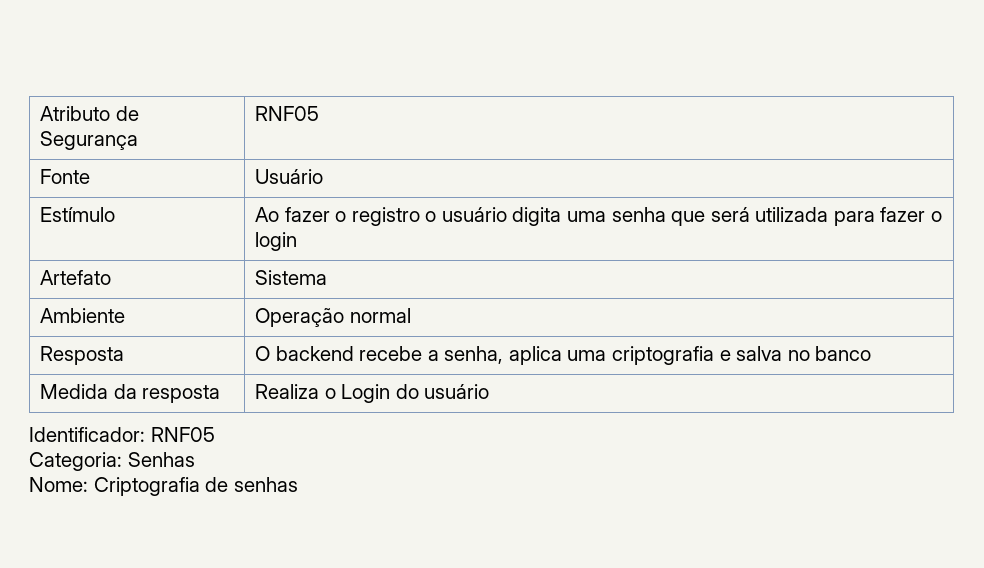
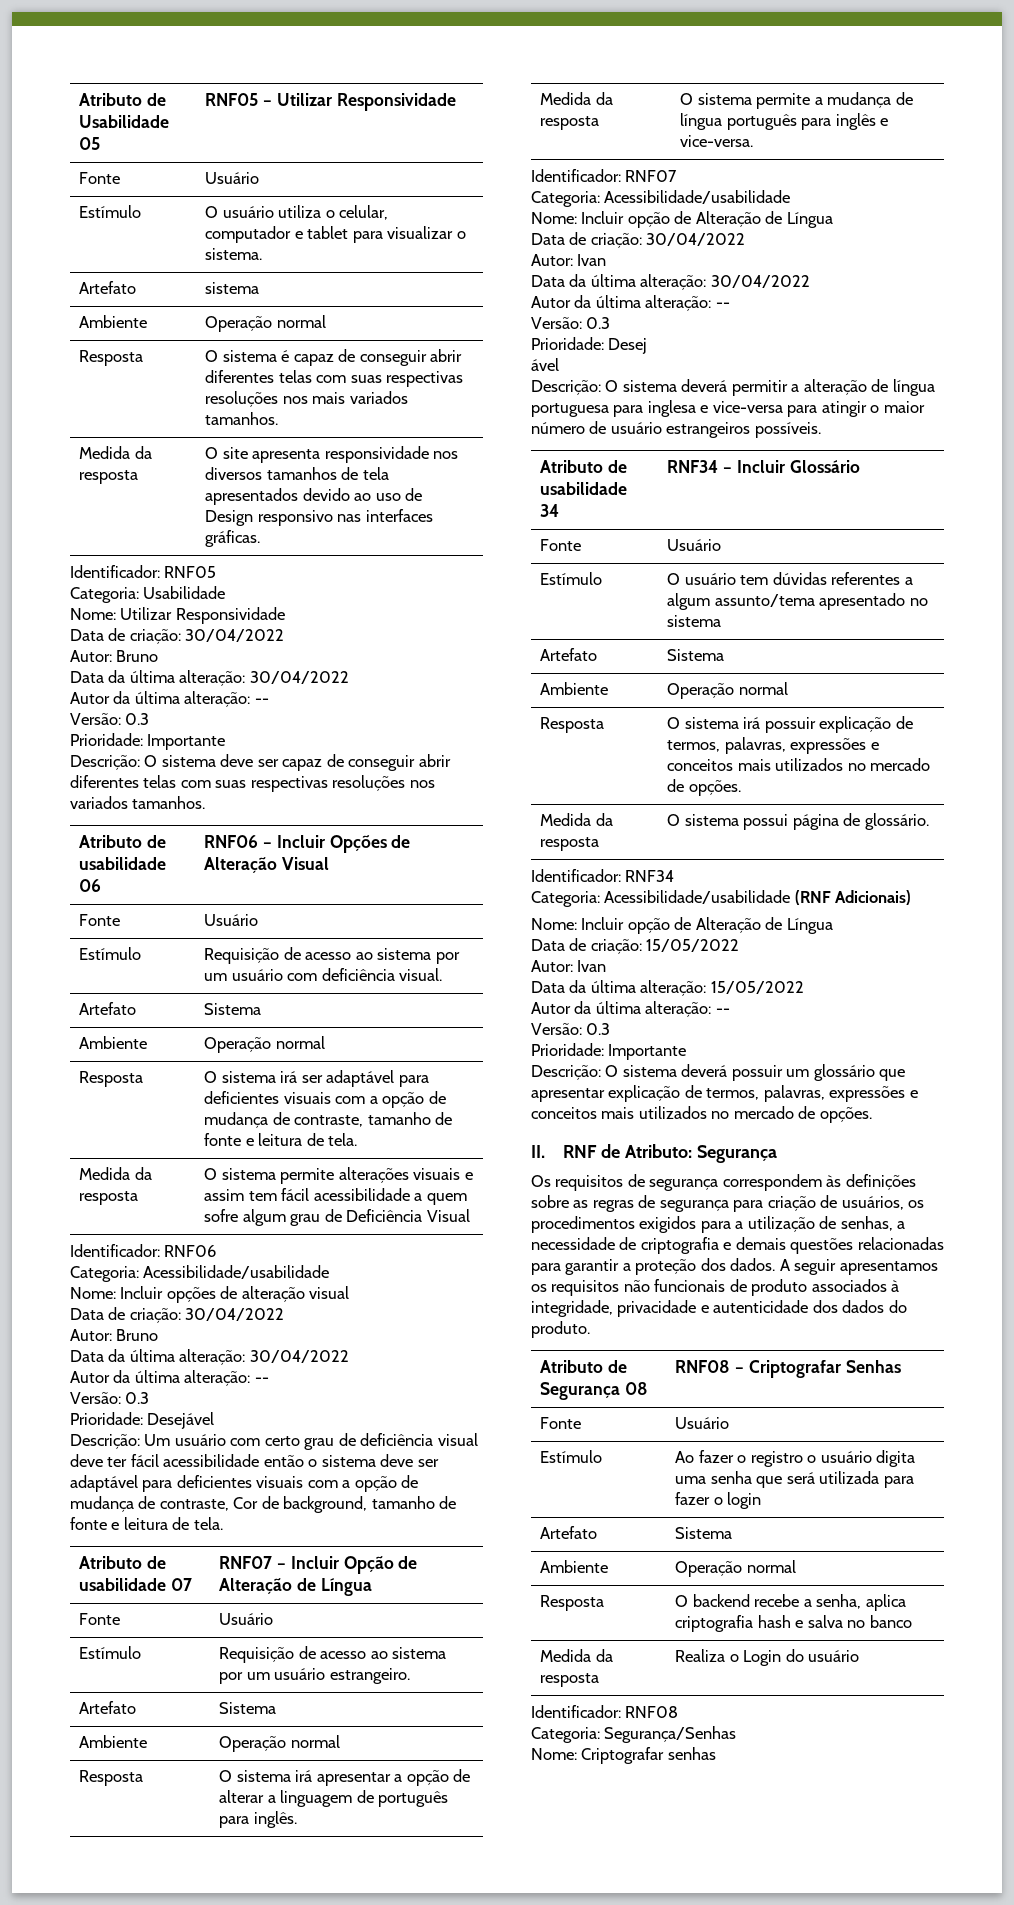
[40,106,139,121] [40,131,139,150] [255,106,320,121] Atributo de Segurança | RNF05 -> [79,93,167,106] [79,115,170,128] [79,137,101,150] [205,93,456,111] [79,172,121,184] [205,172,260,184] [79,205,142,218] [205,205,389,220] [205,226,466,243] [205,248,263,260] [79,281,137,294] [205,282,260,294] [79,315,148,328] [205,315,326,332] [79,350,144,366] [205,349,463,366] [205,370,464,387] [205,391,408,407] [205,412,279,425] [79,446,152,459] [79,470,139,484] [205,446,459,463] [205,467,389,480] [205,488,423,505] [205,509,433,526] [205,530,261,547] [70,565,217,578] [70,586,226,603] [70,607,285,624] [70,628,285,644] [70,650,159,662] [70,670,349,686] [70,691,269,707] [70,713,150,725] [70,733,226,750] [70,754,451,771] [70,775,435,792] [70,796,206,809] [79,835,167,848] [79,857,167,870] [79,879,102,892] [204,835,411,853] [204,857,330,873] [79,914,121,926] [204,914,259,926] [79,947,142,960] [204,947,460,964] [204,968,443,981] [79,1002,137,1015] [204,1003,262,1015] [79,1036,148,1049] [204,1036,325,1053] [79,1071,144,1087] [204,1070,429,1087] [204,1091,446,1108] [204,1112,453,1128] [204,1133,358,1146] [79,1167,152,1180] [79,1191,139,1205] [204,1167,473,1184] [204,1188,467,1205] [204,1209,470,1226] [70,1244,217,1257] [70,1265,330,1282] [70,1286,350,1303] [70,1307,285,1323] [70,1329,159,1341] [70,1349,349,1365] [70,1370,269,1386] [70,1392,150,1404] [70,1412,215,1429] [70,1433,478,1450] [70,1454,439,1467] [70,1475,419,1492] [70,1496,457,1513] [70,1517,223,1530] [79,1556,167,1569] [79,1578,193,1591] [219,1556,418,1574] [219,1578,372,1596] [79,1613,121,1625] [219,1613,274,1625] [79,1646,142,1659] [219,1646,447,1663] [219,1668,410,1684] [79,1701,137,1714] [219,1702,277,1714] [79,1735,148,1748] [219,1735,340,1752] [79,1770,144,1786] [219,1769,471,1786] [219,1790,449,1807] [219,1811,297,1828] [540,92,613,105] [540,116,600,130] [680,92,913,109] [680,113,889,130] [680,135,754,147] [531,169,678,182] [531,190,791,207] [531,211,833,228] [531,232,746,248] [531,254,607,266] [531,274,810,290] [531,295,730,311] [531,317,611,329] [531,337,648,354] [531,358,559,371] [531,379,935,396] [531,400,925,417] [531,421,821,438] [540,460,628,473] [540,482,628,495] [540,504,560,517] [667,460,860,473] [540,539,582,551] [667,539,722,551] [540,572,603,585] [667,572,913,585] [667,593,928,610] [667,615,722,627] [540,648,598,661] [667,649,725,661] [540,682,609,695] [667,682,788,699] [540,717,605,733] [667,716,913,733] [667,737,879,754] [667,758,931,771] [667,779,741,796] [540,813,613,826] [540,837,600,851] [667,813,929,830] [531,869,675,882] [531,890,912,907] [531,917,833,934] [531,938,740,954] [531,960,607,972] [531,980,804,996] [531,1001,730,1017] [531,1023,611,1035] [531,1043,687,1060] [531,1064,906,1081] [531,1085,918,1102] [531,1106,872,1123] [531,1144,777,1163] [531,1174,916,1191] [531,1195,925,1212] [531,1216,906,1233] [531,1237,944,1254] [531,1258,938,1275] [531,1279,900,1296] [531,1300,907,1317] [531,1321,590,1338] [540,1360,628,1373] [540,1382,649,1400] [675,1360,901,1378] Atributo de Usabilidade 05 | RNF05 – Utilizar Responsividade // Fonte | Usuário // Estímulo | O usuário utiliza o celular, computador e tablet para visualizar o sistema. // Artefato | sistema // Ambiente | Operação normal // Resposta | O sistema é capaz de conseguir abrir diferentes telas com suas respectivas resoluções nos mais variados tamanhos. // Medida da resposta | O site apresenta responsividade nos diversos tamanhos de tela apresentados devido ao uso de Design responsivo nas interfaces gráficas. // Identificador: RNF05 // Categoria: Usabilidade // Nome: Utilizar Responsividade // Data de criação: 30/04/2022 // Autor: Bruno // Data da última alteração: 30/04/2022 // Autor da última alteração: -- // Versão: 0.3 // Prioridade: Importante // Descrição: O sistema deve ser capaz de conseguir abrir diferentes telas com suas respectivas resoluções nos variados tamanhos. // Atributo de usabilidade 06 | RNF06 – Incluir Opções de Alteração Visual // Fonte | Usuário // Estímulo | Requisição de acesso ao sistema por um usuário com deficiência visual. // Artefato | Sistema // Ambiente | Operação normal // Resposta | O sistema irá ser adaptável para deficientes visuais com a opção de mudança de contraste, tamanho de fonte e leitura de tela. // Medida da resposta | O sistema permite alterações visuais e assim tem fácil acessibilidade a quem sofre algum grau de Deficiência Visual // Identificador: RNF06 // Categoria: Acessibilidade/usabilidade // Nome: Incluir opções de alteração visual // Data de criação: 30/04/2022 // Autor: Bruno // Data da última alteração: 30/04/2022 // Autor da última alteração: -- // Versão: 0.3 // Prioridade: Desejável // Descrição: Um usuário com certo grau de deficiência visual deve ter fácil acessibilidade então o sistema deve ser adaptável para deficientes visuais com a opção de mudança de contraste, Cor de background, tamanho de fonte e leitura de tela. // Atributo de usabilidade 07 | RNF07 – Incluir Opção de Alteração de Língua // Fonte | Usuário // Estímulo | Requisição de acesso ao sistema por um usuário estrangeiro. // Artefato | Sistema // Ambiente | Operação normal // Resposta | O sistema irá apresentar a opção de alterar a linguagem de português para inglês. // Medida da resposta | O sistema permite a mudança de língua português para inglês e vice-versa. // Identificador: RNF07 // Categoria: Acessibilidade/usabilidade // Nome: Incluir opção de Alteração de Língua // Data de criação: 30/04/2022 // Autor: Ivan // Data da última alteração: 30/04/2022 // Autor da última alteração: -- // Versão: 0.3 // Prioridade: Desej // ável // Descrição: O sistema deverá permitir a alteração de língua portuguesa para inglesa e vice-versa para atingir o maior número de usuário estrangeiros possíveis. // Atributo de usabilidade 34 | RNF34 – Incluir Glossário // Fonte | Usuário // Estímulo | O usuário tem dúvidas referentes a algum assunto/tema apresentado no sistema // Artefato | Sistema // Ambiente | Operação normal // Resposta | O sistema irá possuir explicação de termos, palavras, expressões e conceitos mais utilizados no mercado de opções. // Medida da resposta | O sistema possui página de glossário. // Identificador: RNF34 // Categoria: Acessibilidade/usabilidade (RNF Adicionais) // Nome: Incluir opção de Alteração de Língua // Data de criação: 15/05/2022 // Autor: Ivan // Data da última alteração: 15/05/2022 // Autor da última alteração: -- // Versão: 0.3 // Prioridade: Importante // Descrição: O sistema deverá possuir um glossário que apresentar explicação de termos, palavras, expressões e conceitos mais utilizados no mercado de opções. // II. RNF de Atributo: Segurança // Os requisitos de segurança correspondem às definições sobre as regras de segurança para criação de usuários, os procedimentos exigidos para a utilização de senhas, a necessidade de criptografia e demais questões relacionadas para garantir a proteção dos dados. A seguir apresentamos os requisitos não funcionais de produto associados à integridade, privacidade e autenticidade dos dados do produto. // Atributo de Segurança 08 | RNF08 – Criptografar Senhas
[567,346,715,365] uma criptografia -> [675,1615,791,1632] criptografia hash
[150,427,215,442] [29,452,195,471] [29,477,229,496] RNF05 // Categoria: Senhas // Nome: Criptografia de -> [625,1706,679,1718] [531,1726,737,1743] [531,1747,665,1764] RNF08 // Categoria: Segurança/Senhas // Nome: Criptografar

